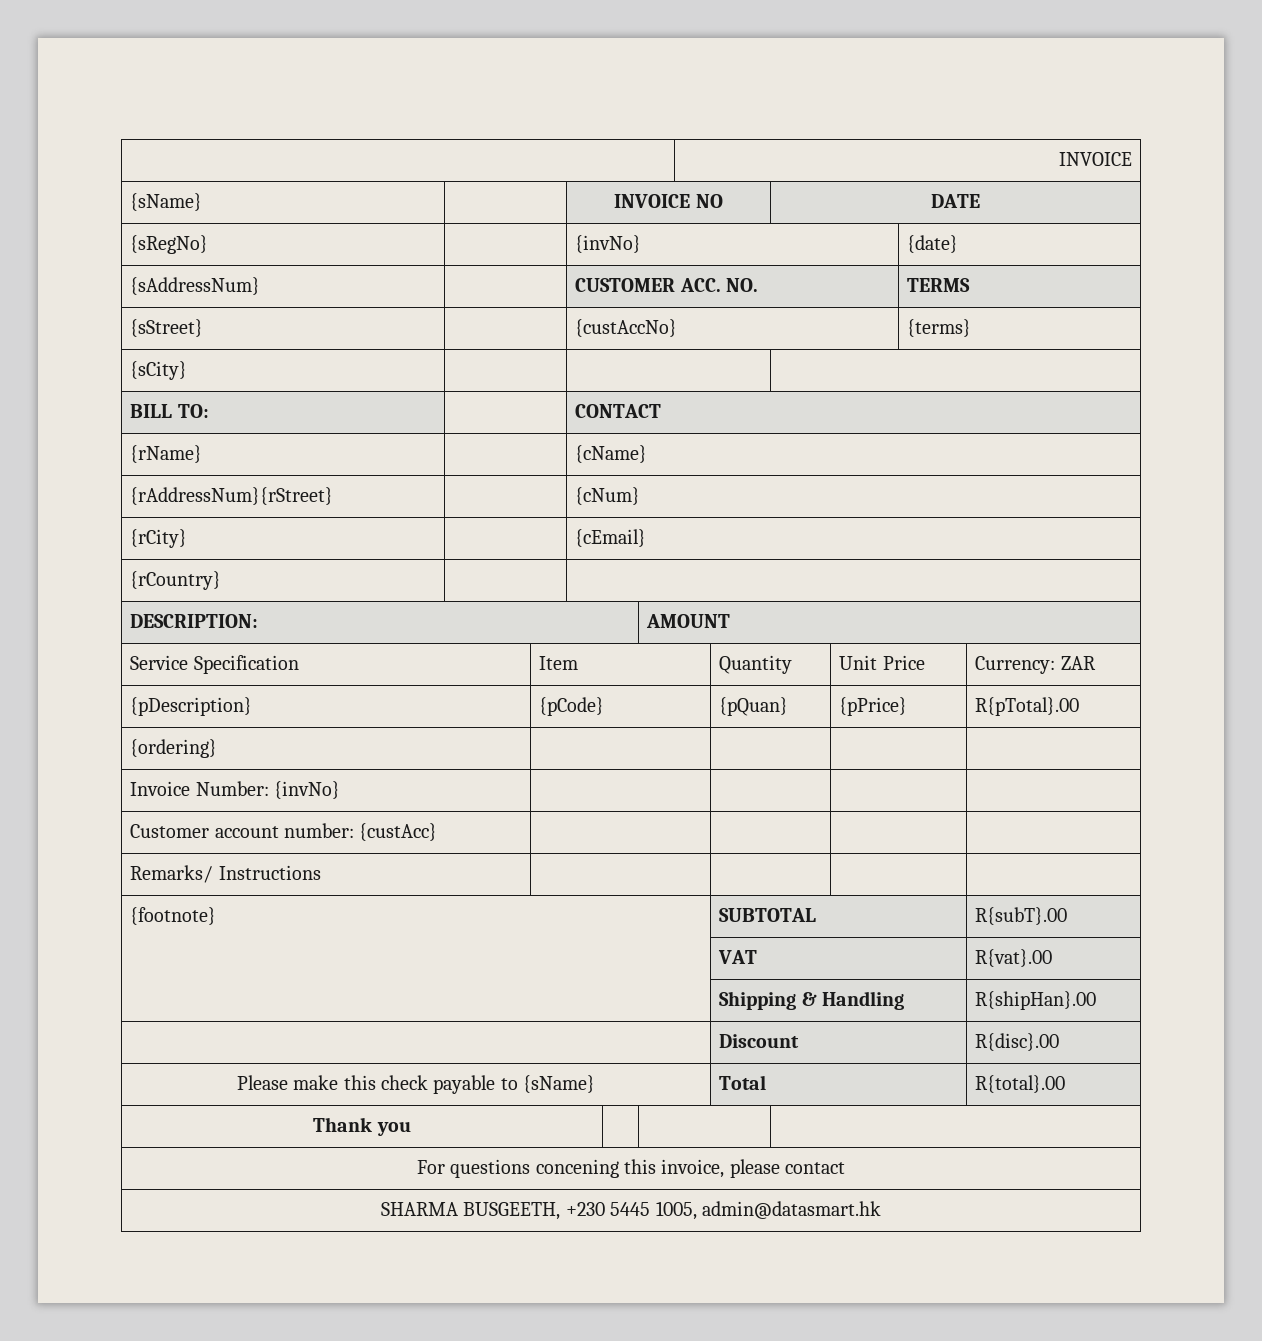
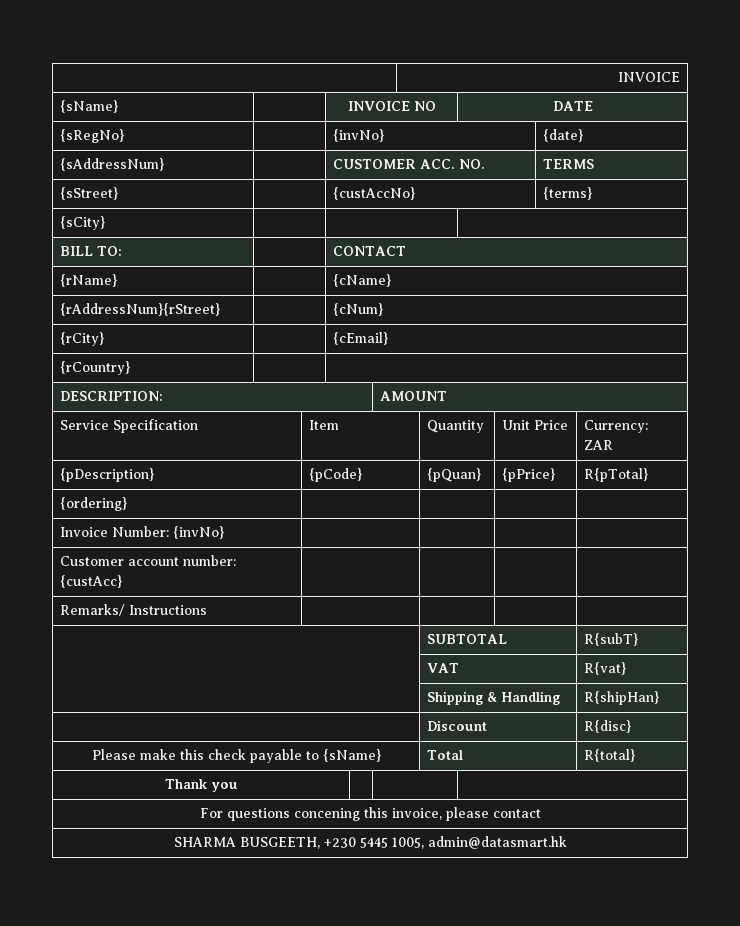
[975,697,1080,716] R{pTotal}.00 -> [584,468,649,482] R{pTotal}
[130,907,217,925] {footnote} -> (208, 610) none
[975,907,1068,925] R{subT}.00 -> [584,633,639,646] R{subT}
[975,949,1053,967] R{vat}.00 -> [584,662,627,675] R{vat}
[975,991,1097,1010] R{shipHan}.00 -> [584,691,660,705] R{shipHan}
[975,1033,1060,1051] R{disc}.00 -> [584,720,632,733] R{disc}
[975,1075,1066,1093] R{total}.00 -> [584,749,636,762] R{total}

